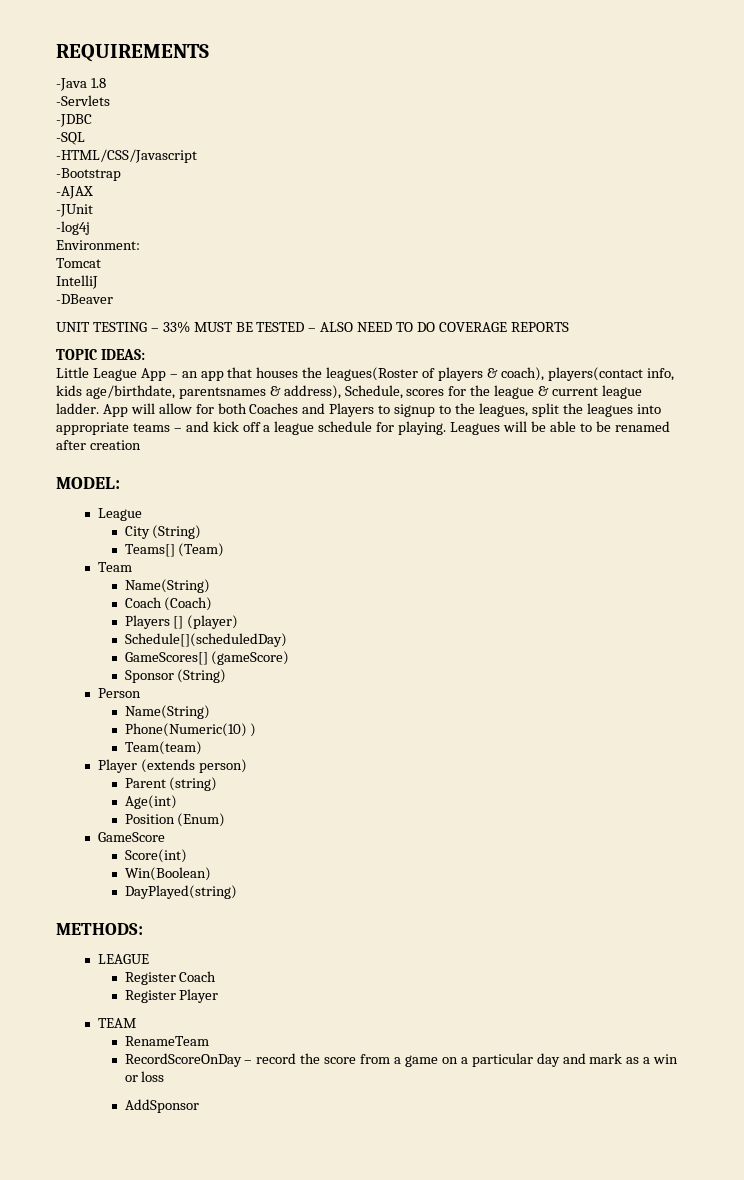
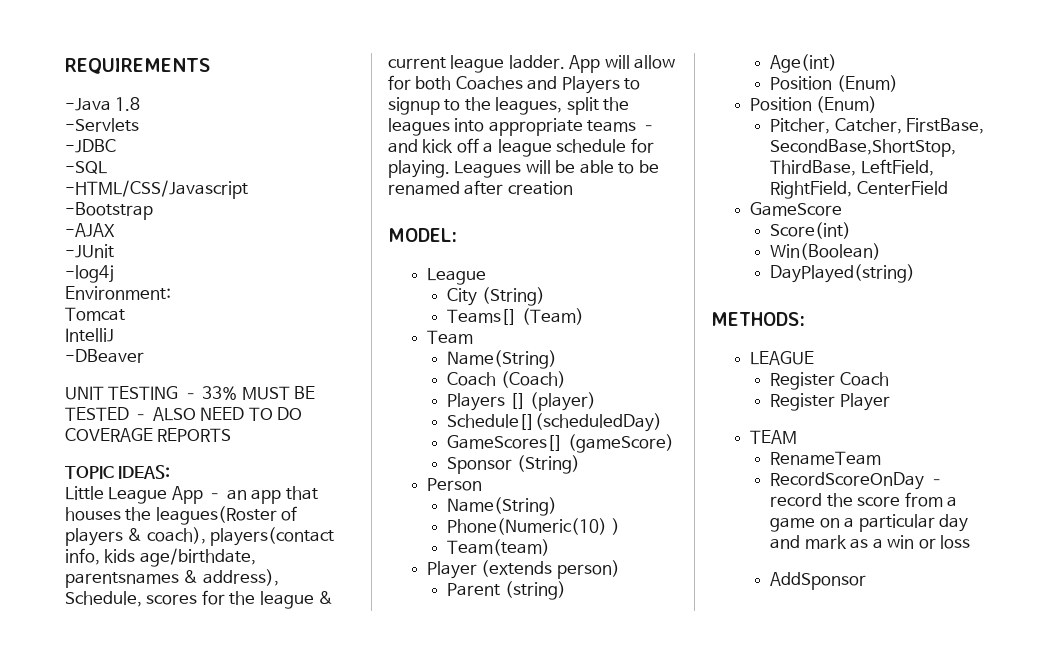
(226, 820) none -> [749,96,878,113] [770,118,985,134] [770,139,957,157] [770,159,934,176] [770,181,948,199] // Position (Enum) // Pitcher, Catcher, FirstBase, SecondBase,ShortStop, ThirdBase, LeftField, RightField, CenterField

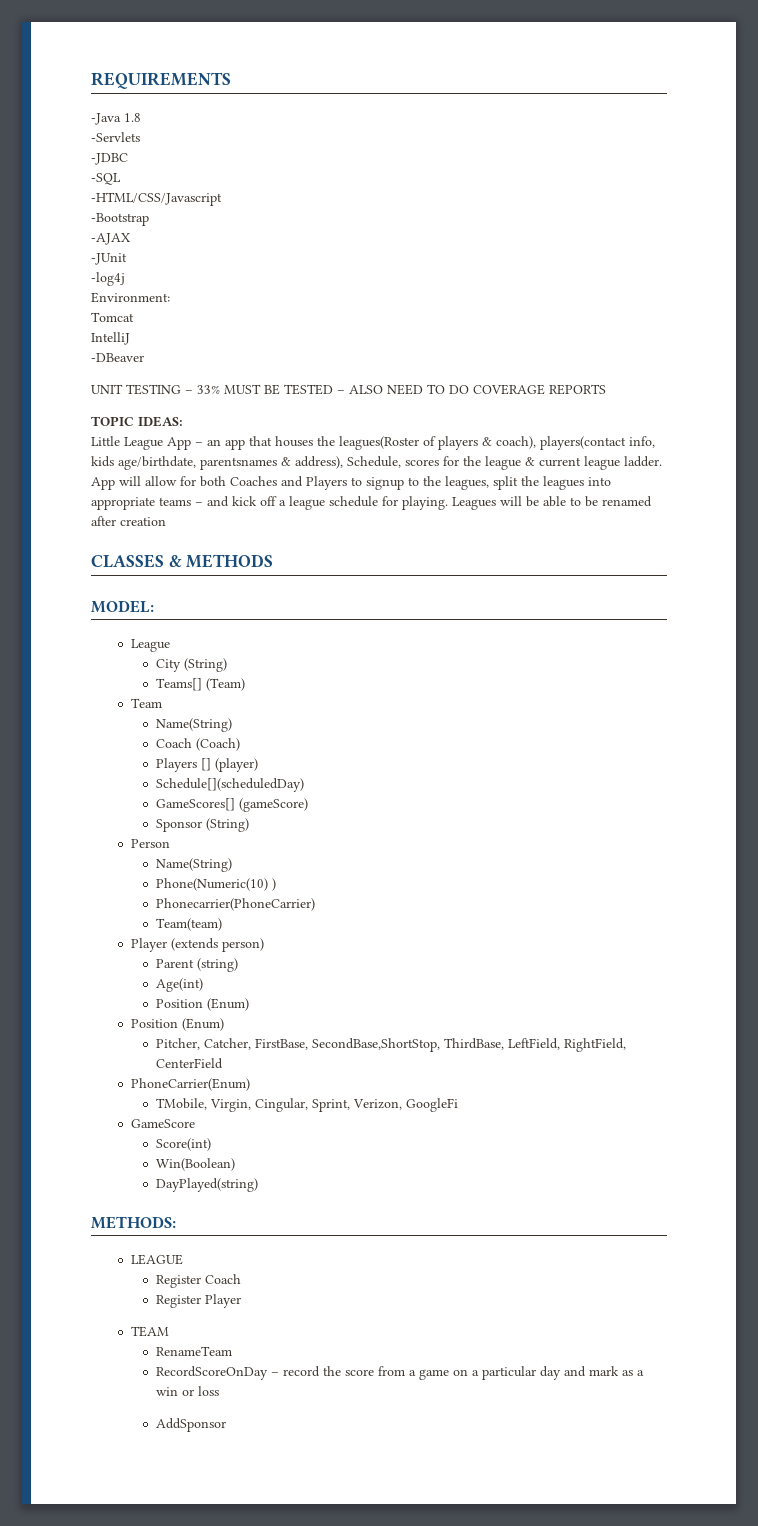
(573, 188) none -> [91,554,274,568] // CLASSES & METHODS
(620, 526) none -> [155,898,315,911] // Phonecarrier(PhoneCarrier)
(948, 188) none -> [130,1078,250,1091] [155,1098,458,1112] // PhoneCarrier(Enum) // TMobile, Virgin, Cingular, Sprint, Verizon, GoogleFi

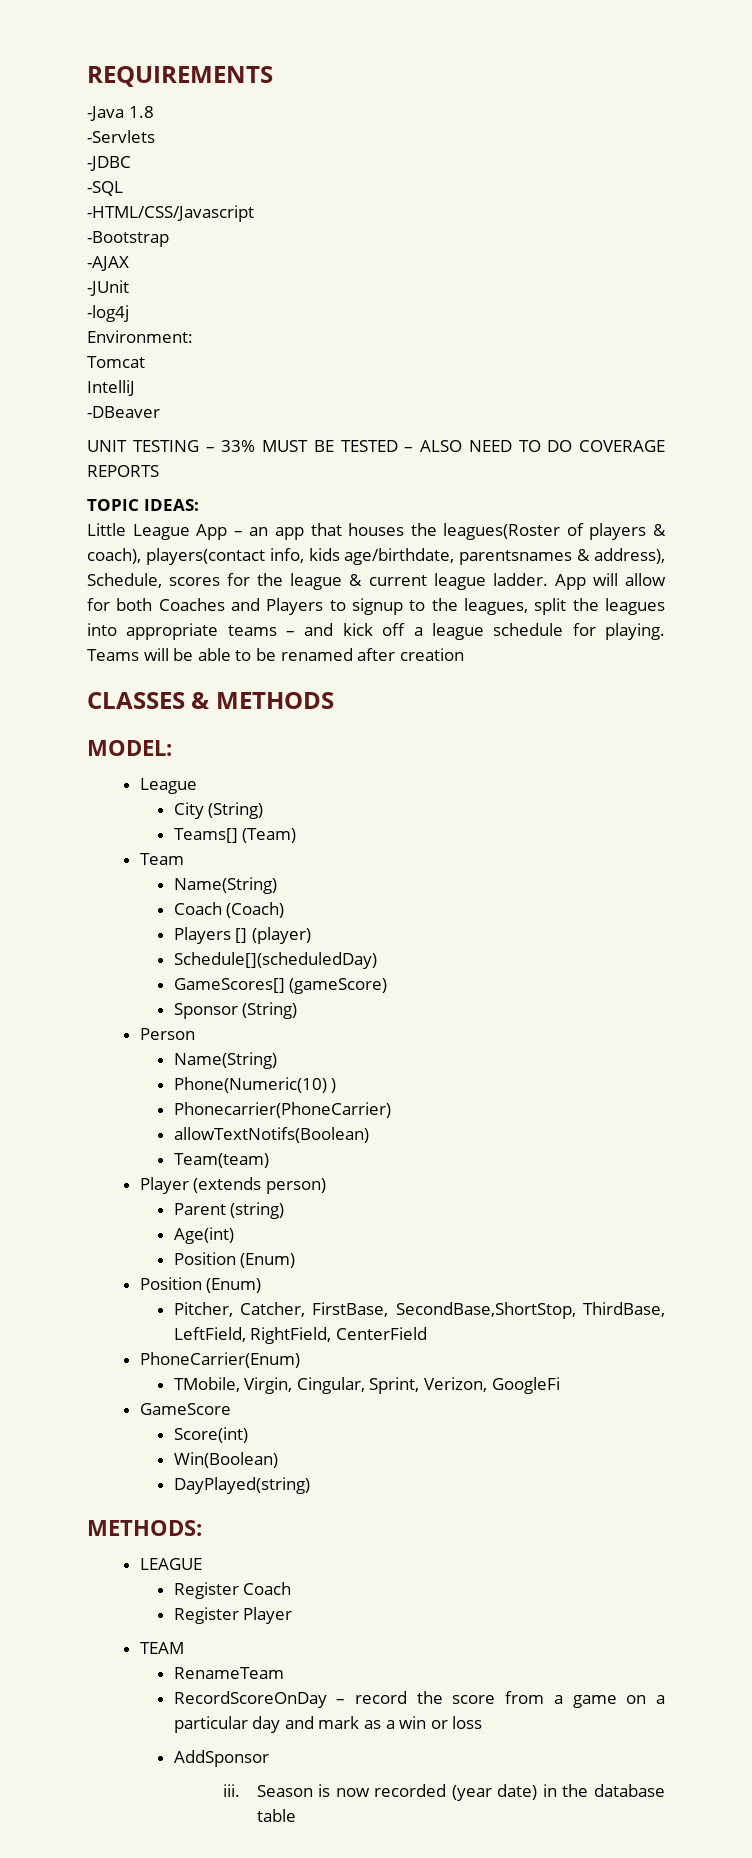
[452,497,496,510] Leagues -> [87,649,139,661] Teams
(315, 904) none -> [173,1127,369,1143] // allowTextNotifs(Boolean)
(226, 1425) none -> [222,1784,665,1801] [256,1809,296,1822] // iii. Season is now recorded (year date) in the database table

